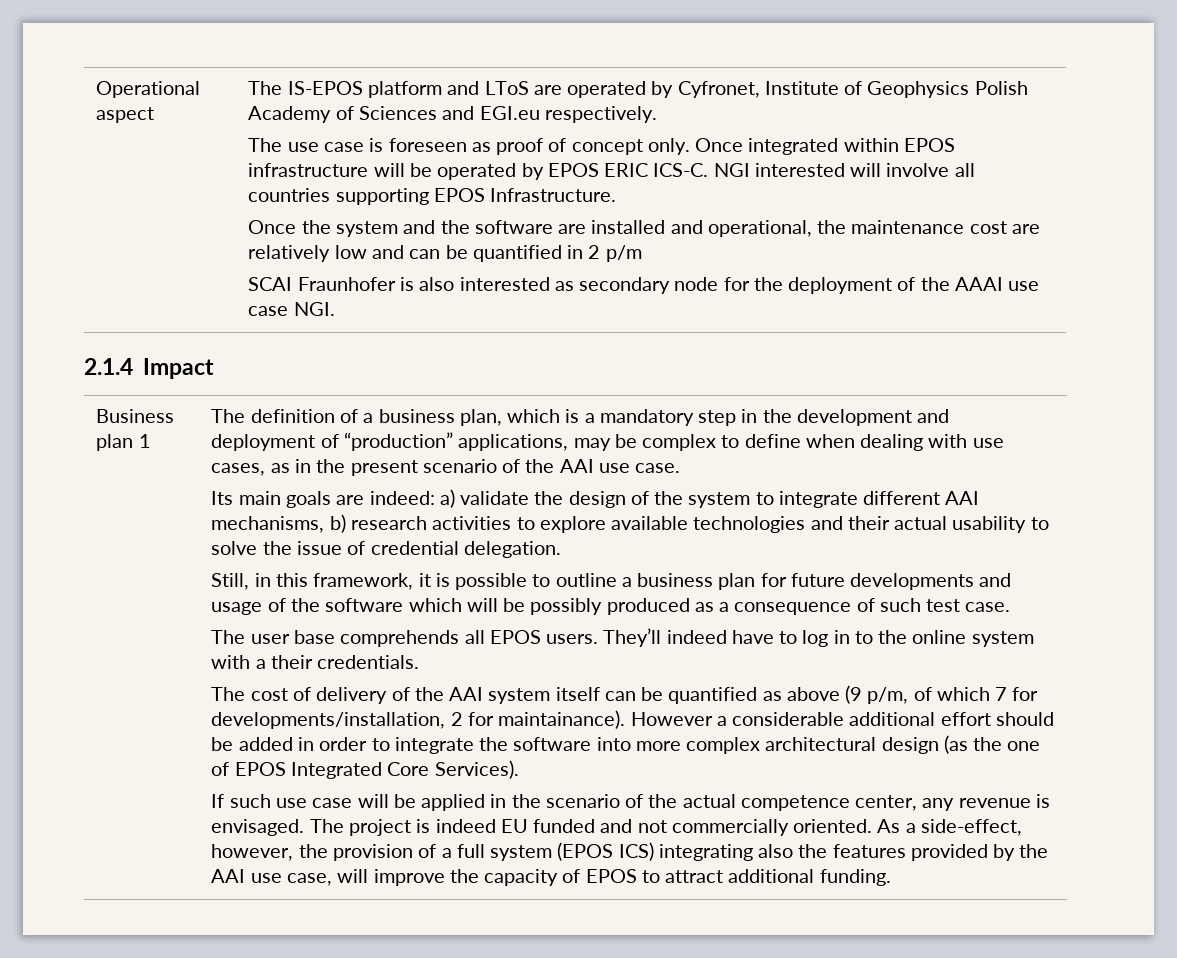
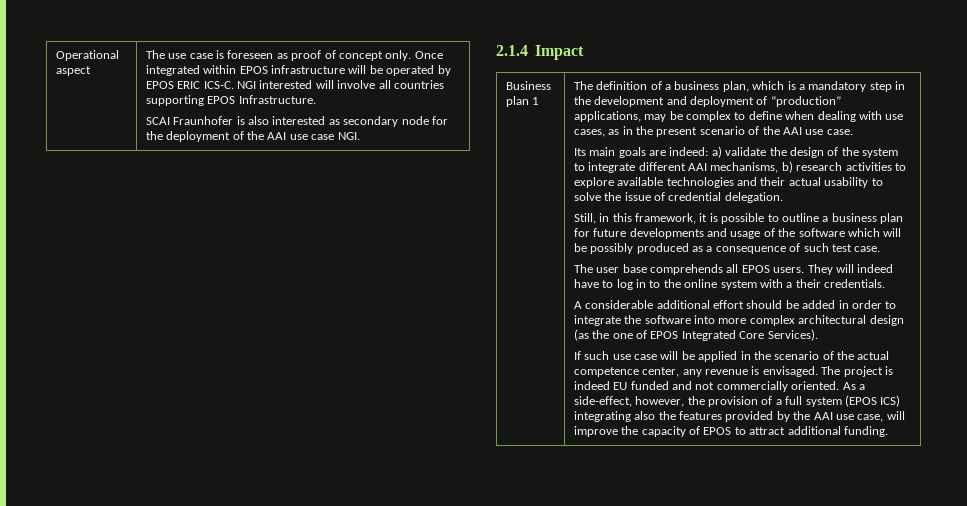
[287,81,1028,98] [248,106,657,123] [248,138,283,152] IS-EPOS platform and LToS are operated by Cyfronet, Institute of Geophysics Polish Academy of Sciences and EGI.eu respectively. // The -> (165, 54) none
[248,220,1040,237] [248,245,642,262] // Once the system and the software are installed and operational, the maintenance cost are relatively low and can be quantified in 2 p/m -> (316, 99) none
[954,277,1003,291] AAAI -> [267,132,287,140] AAI
[603,628,662,647] They’ll -> [807,264,854,275] They will
[211,685,1039,704] [211,710,727,729] The cost of delivery of the AAI system itself can be quantified as above (9 p/m, of which 7 for developments/installation, 2 for maintainance). However a -> [573,301,582,309] A

